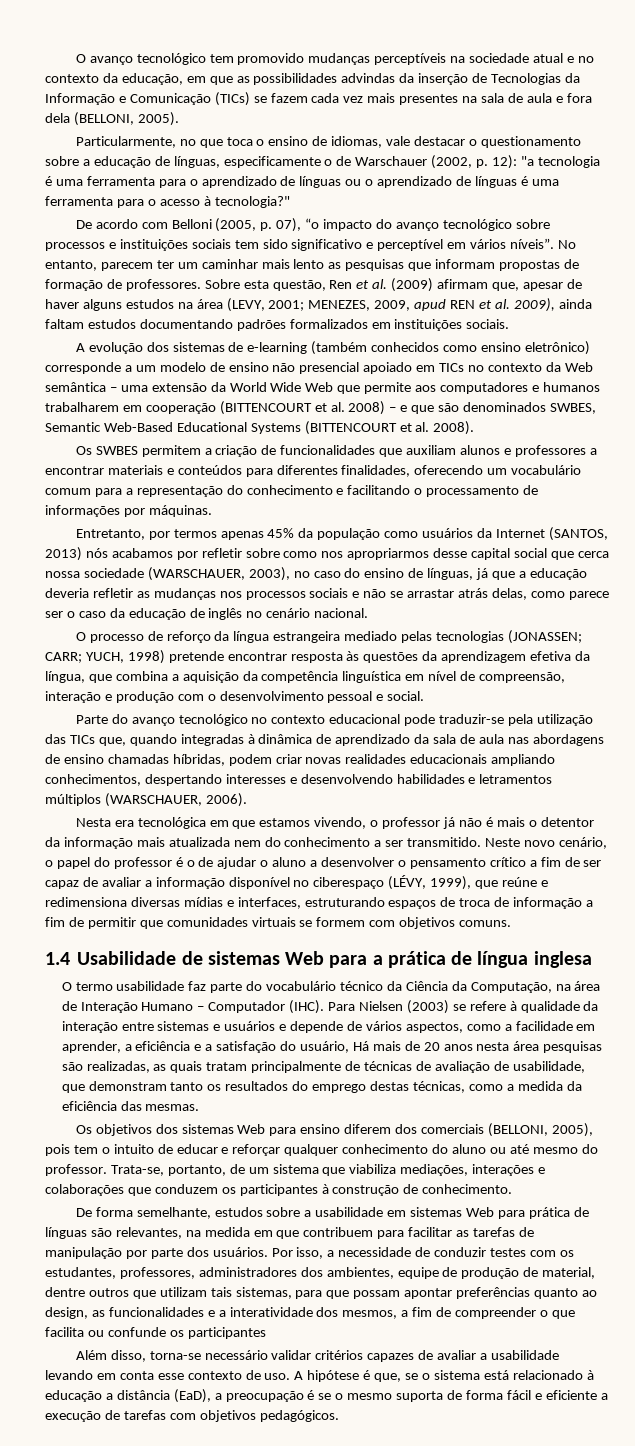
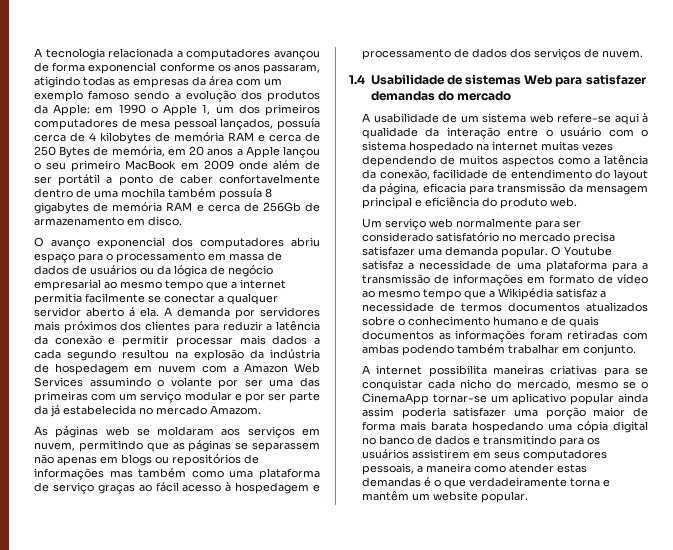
[75,53,594,65] [45,73,580,85] [45,92,592,106] [45,112,179,126] [75,136,581,148] [45,155,600,169] [45,176,559,188] [45,196,290,208] [75,218,550,232] [45,238,576,251] [45,259,579,271] [45,278,582,292] [45,298,592,312] [45,319,510,331] [75,341,590,355] [45,362,593,374] [45,382,600,394] [45,401,596,415] [45,421,475,435] [75,445,597,457] [45,465,582,477] [45,485,539,497] [45,505,212,517] [75,527,608,541] [45,547,609,561] [45,567,587,581] [45,588,609,600] [45,608,369,620] [75,630,582,644] [45,650,591,664] [45,671,566,683] [45,691,425,703] [75,714,593,726] [45,734,604,746] [45,754,556,766] [45,774,553,786] [45,793,247,807] [75,817,594,829] [45,837,607,849] [45,857,602,869] [45,875,548,890] [45,897,594,909] [45,917,512,929] O avanço tecnológico tem promovido mudanças perceptíveis na sociedade atual e no contexto da educação, em que as possibilidades advindas da inserção de Tecnologias da Informação e Comunicação (TICs) se fazem cada vez mais presentes na sala de aula e fora dela (BELLONI, 2005). // Particularmente, no que toca o ensino de idiomas, vale destacar o questionamento sobre a educação de línguas, especificamente o de Warschauer (2002, p. 12): "a tecnologia é uma ferramenta para o aprendizado de línguas ou o aprendizado de línguas é uma ferramenta para o acesso à tecnologia?" // De acordo com Belloni (2005, p. 07), “o impacto do avanço tecnológico sobre processos e instituições sociais tem sido significativo e perceptível em vários níveis”. No entanto, parecem ter um caminhar mais lento as pesquisas que informam propostas de formação de professores. Sobre esta questão, Ren et al. (2009) afirmam que, apesar de haver alguns estudos na área (LEVY, 2001; MENEZES, 2009, apud REN et al. 2009), ainda faltam estudos documentando padrões formalizados em instituições sociais. // A evolução dos sistemas de e-learning (também conhecidos como ensino eletrônico) corresponde a um modelo de ensino não presencial apoiado em TICs no contexto da Web semântica – uma extensão da World Wide Web que permite aos computadores e humanos trabalharem em cooperação (BITTENCOURT et al. 2008) – e que são denominados SWBES, Semantic Web-Based Educational Systems (BITTENCOURT et al. 2008). // Os SWBES permitem a criação de funcionalidades que auxiliam alunos e professores a encontrar materiais e conteúdos para diferentes finalidades, oferecendo um vocabulário comum para a representação do conhecimento e facilitando o processamento de informações por máquinas. // Entretanto, por termos apenas 45% da população como usuários da Internet (SANTOS, 2013) nós acabamos por refletir sobre como nos apropriarmos desse capital social que cerca nossa sociedade (WARSCHAUER, 2003), no caso do ensino de línguas, já que a educação deveria refletir as mudanças nos processos sociais e não se arrastar atrás delas, como parece ser o caso da educação de inglês no cenário nacional. // O processo de reforço da língua estrangeira mediado pelas tecnologias (JONASSEN; CARR; YUCH, 1998) pretende encontrar resposta às questões da aprendizagem efetiva da língua, que combina a aquisição da competência linguística em nível de compreensão, interação e produção com o desenvolvimento pessoal e social. // Parte do avanço tecnológico no contexto educacional pode traduzir-se pela utilização das TICs que, quando integradas à dinâmica de aprendizado da sala de aula nas abordagens de ensino chamadas híbridas, podem criar novas realidades educacionais ampliando conhecimentos, despertando interesses e desenvolvendo habilidades e letramentos múltiplos (WARSCHAUER, 2006). // Nesta era tecnológica em que estamos vivendo, o professor já não é mais o detentor da informação mais atualizada nem do conhecimento a ser transmitido. Neste novo cenário, o papel do professor é o de ajudar o aluno a desenvolver o pensamento crítico a fim de ser capaz de avaliar a informação disponível no ciberespaço (LÉVY, 1999), que reúne e redimensiona diversas mídias e interfaces, estruturando espaços de troca de informação a fim de permitir que comunidades virtuais se formem com objetivos comuns. -> [34,48,320,60] [34,62,320,74] [34,76,283,88] [34,90,320,102] [34,104,321,116] [34,118,320,130] [34,132,321,144] [34,146,321,158] [34,160,320,172] [34,174,320,186] [34,188,273,200] [34,202,320,214] [34,216,183,226] [34,237,320,249] [34,251,283,263] [34,265,274,277] [34,279,287,291] [34,293,279,305] [34,307,320,319] [34,321,320,333] [34,335,320,347] [34,349,321,361] [34,363,320,375] [34,377,320,389] [34,391,320,403] [34,405,262,417] [34,426,320,438] [34,440,320,452] [34,454,260,466] [34,468,320,480] [34,482,320,494] [362,48,644,60] A tecnologia relacionada a computadores avançou de forma exponencial conforme os anos passaram, atigindo todas as empresas da área com um exemplo famoso sendo a evolução dos produtos da Apple: em 1990 o Apple 1, um dos primeiros computadores de mesa pessoal lançados, possuía cerca de 4 kilobytes de memória RAM e cerca de 250 Bytes de memória, em 20 anos a Apple lançou o seu primeiro MacBook em 2009 onde além de ser portátil a ponto de caber confortavelmente dentro de uma mochila também possuía 8 gigabytes de memória RAM e cerca de 256Gb de armazenamento em disco. // O avanço exponencial dos computadores abriu espaço para o processamento em massa de dados de usuários ou da lógica de negócio empresarial ao mesmo tempo que a internet permitia facilmente se conectar a qualquer servidor aberto á ela. A demanda por servidores mais próximos dos clientes para reduzir a latência da conexão e permitir processar mais dados a cada segundo resultou na explosão da indústria de hospedagem em nuvem com a Amazon Web Services assumindo o volante por ser uma das primeiras com um serviço modular e por ser parte da já estabelecida no mercado Amazom. // As páginas web se moldaram aos serviços em nuvem, permitindo que as páginas se separassem não apenas em blogs ou repositórios de informações mas também como uma plataforma de serviço graças ao fácil acesso à hospedagem e processamento de dados dos serviços de nuvem.
[372,951,592,968] [61,981,601,993] [61,1000,506,1014] a prática de língua inglesa // O termo usabilidade faz parte do vocabulário técnico da Ciência da Computação, na área de Interação Humano – Computador (IHC). Para Nielsen (2003) se refere -> [585,74,646,85] [370,91,511,101] [362,113,639,125] satisfazer demandas do mercado // A usabilidade de um sistema web refere-se aqui
[157,1021,596,1033] [61,1041,603,1053] [61,1061,585,1073] [61,1081,582,1093] [61,1101,200,1111] [75,1123,593,1137] [45,1144,598,1156] [45,1164,546,1176] [45,1184,513,1196] [75,1207,589,1219] [45,1227,534,1239] [45,1247,574,1259] [45,1267,596,1279] [45,1287,597,1299] [45,1307,575,1319] [45,1327,266,1339] [75,1350,559,1362] [45,1370,594,1382] [45,1389,608,1403] [45,1410,339,1422] sistemas e usuários e depende de vários aspectos, como a facilidade em aprender, a eficiência e a satisfação do usuário, Há mais de 20 anos nesta área pesquisas são realizadas, as quais tratam principalmente de técnicas de avaliação de usabilidade, que demonstram tanto os resultados do emprego destas técnicas, como a medida da eficiência das mesmas. // Os objetivos dos sistemas Web para ensino diferem dos comerciais (BELLONI, 2005), pois tem o intuito de educar e reforçar qualquer conhecimento do aluno ou até mesmo do professor. Trata-se, portanto, de um sistema que viabiliza mediações, interações e colaborações que conduzem os participantes à construção de conhecimento. // De forma semelhante, estudos sobre a usabilidade em sistemas Web para prática de línguas são relevantes, na medida em que contribuem para facilitar as tarefas de manipulação por parte dos usuários. Por isso, a necessidade de conduzir testes com os estudantes, professores, administradores dos ambientes, equipe de produção de material, dentre outros que utilizam tais sistemas, para que possam apontar preferências quanto ao design, as funcionalidades e a interatividade dos mesmos, a fim de compreender o que facilita ou confunde os participantes // Além disso, torna-se necessário validar critérios capazes de avaliar a usabilidade levando em conta esse contexto de uso. A hipótese é que, se o sistema está relacionado à educação a distância (EaD), a preocupação é se o mesmo suporta de forma fácil e eficiente a execução de tarefas com objetivos pedagógicos. -> [545,127,648,137] [362,141,614,153] [362,155,648,167] [362,169,648,181] [362,183,648,195] [362,197,578,209] [362,218,582,230] [362,232,616,244] [362,246,613,258] [362,260,648,272] [362,274,648,286] [362,288,607,300] [362,302,648,312] [362,316,600,328] [362,330,648,342] [362,344,637,356] [362,365,648,377] [362,379,648,391] [362,393,648,405] [362,407,648,419] [362,421,648,433] [362,435,601,447] [362,449,608,461] [362,463,588,475] [362,477,611,489] [362,491,529,503] o usuário com o sistema hospedado na internet muitas vezes dependendo de muitos aspectos como a latência da conexão, facilidade de entendimento do layout da página, eficacia para transmissão da mensagem principal e eficiência do produto web. // Um serviço web normalmente para ser considerado satisfatório no mercado precisa satisfazer uma demanda popular. O Youtube satisfaz a necessidade de uma plataforma para a transmissão de informações em formato de vídeo ao mesmo tempo que a Wikipédia satisfaz a necessidade de termos documentos atualizados sobre o conhecimento humano e de quais documentos as informações foram retiradas com ambas podendo também trabalhar em conjunto. // A internet possibilita maneiras criativas para se conquistar cada nicho do mercado, mesmo se o CinemaApp tornar-se um aplicativo popular ainda assim poderia satisfazer uma porção maior de forma mais barata hospedando uma cópia digital no banco de dados e transmitindo para os usuários assistirem em seus computadores pessoais, a maneira como atender estas demandas é o que verdadeiramente torna e mantêm um website popular.

